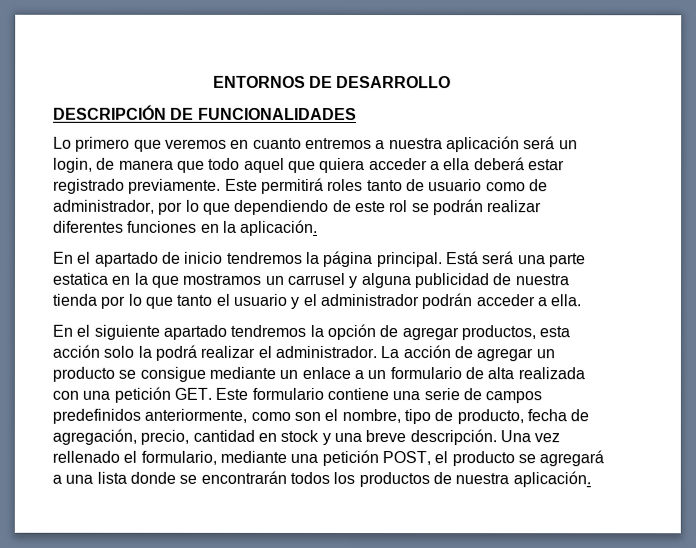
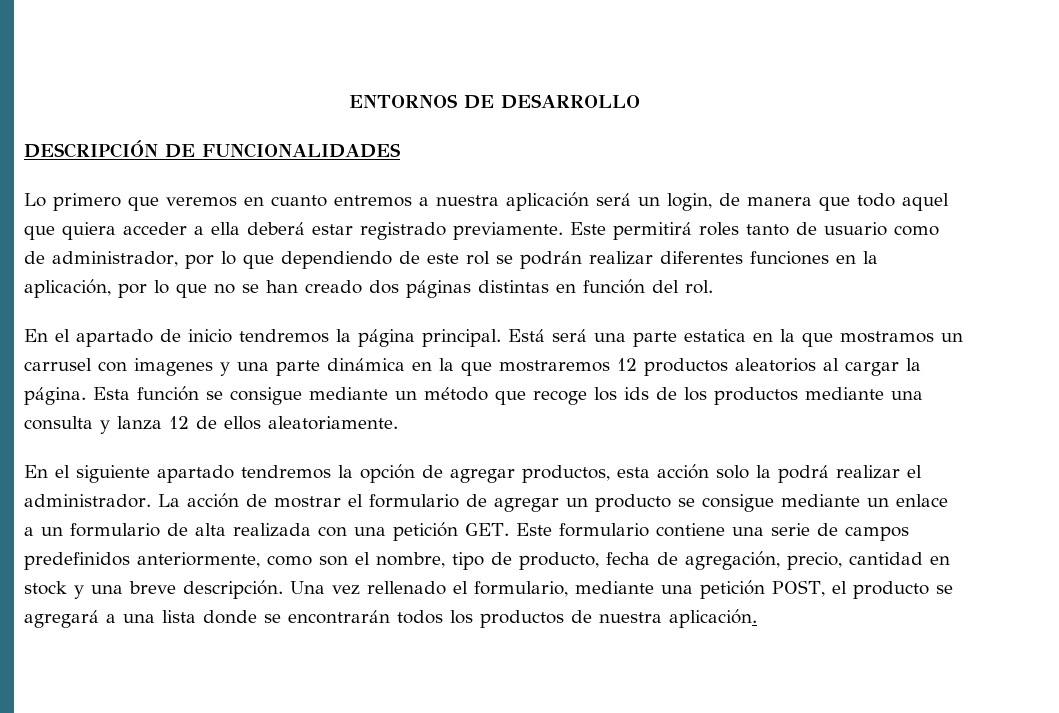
[240,219,319,236] aplicación. -> [24,279,713,298] aplicación, por lo que no se han creado dos páginas distintas en función del rol.
[348,273,569,289] [52,293,582,310] y alguna publicidad de nuestra tienda por lo que tanto el usuario y el administrador podrán acceder a ella. -> [98,358,921,376] [24,386,923,405] [24,416,398,434] con imagenes y una parte dinámica en la que mostraremos 12 productos aleatorios al cargar la página. Esta función se consigue mediante un método que recoge los ids de los productos mediante una consulta y lanza 12 de ellos aleatoriamente.
(473, 352) none -> [273,494,487,508] mostrar el formulario de

